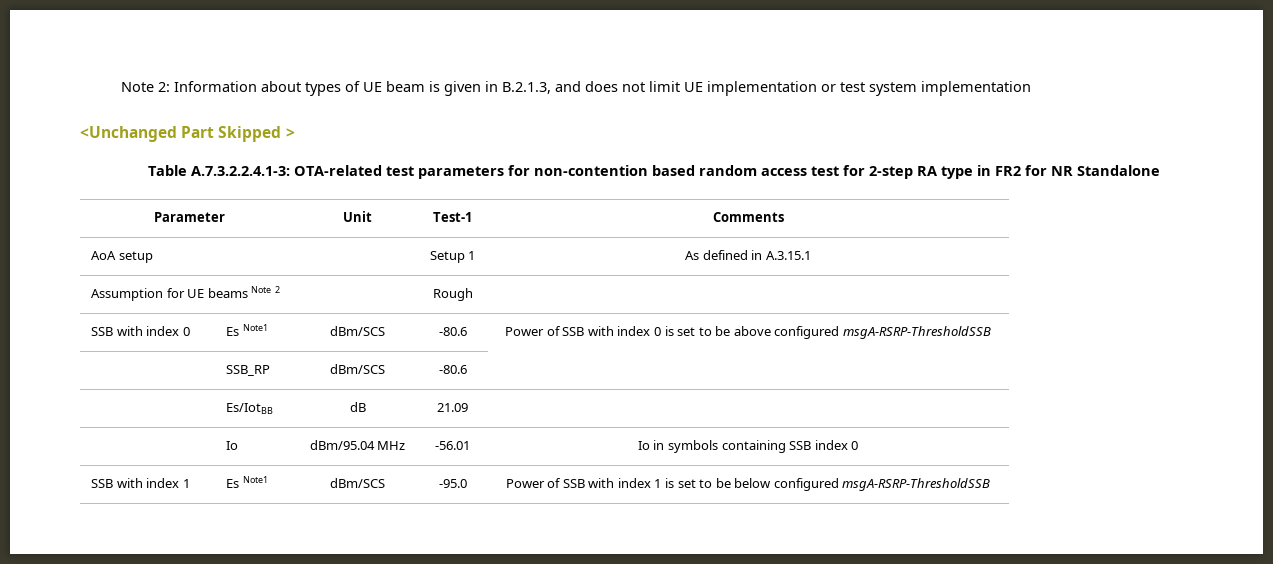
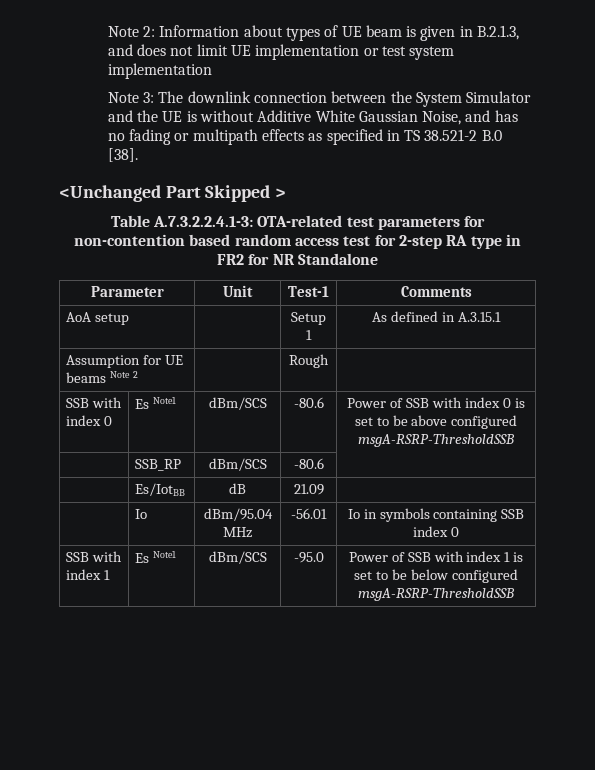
(1032, 88) none -> [107,91,532,107] [107,110,518,125] [107,129,502,145] [107,148,138,162] // Note 3: The downlink connection between the System Simulator and the UE is without Additive White Gaussian Noise, and has no fading or multipath effects as specified in TS 38.521-2 B.0 [38].

